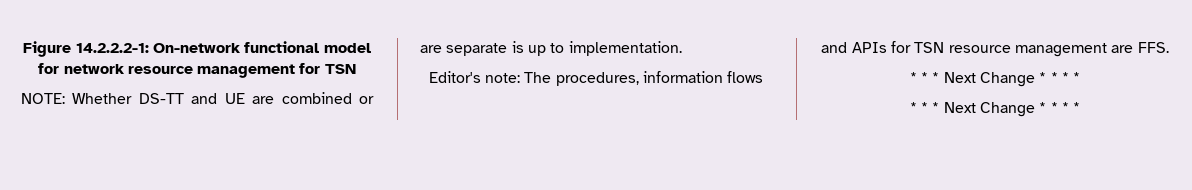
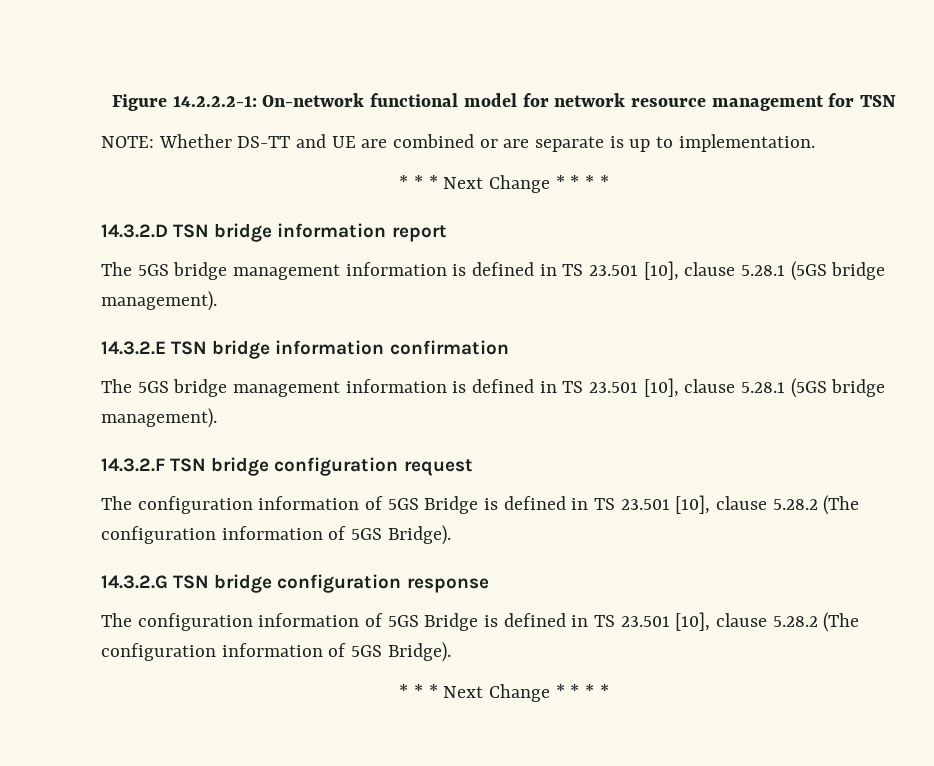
[428,71,764,86] [821,41,1169,57] [909,72,1081,87] [909,102,1081,117] Editor's note: The procedures, information flows and APIs for TSN resource management are FFS. // * * * Next Change * * * * // * * * Next Change * * * * -> [399,175,609,193] [101,223,447,242] [101,261,886,281] [101,291,217,311] [101,340,509,359] [101,378,886,398] [101,408,217,428] [101,457,473,476] [101,495,860,515] [101,525,451,545] [101,574,489,593] [101,612,860,632] [101,642,451,662] [399,684,609,702] * * * Next Change * * * * // 14.3.2.D TSN bridge information report // The 5GS bridge management information is defined in TS 23.501 [10], clause 5.28.1 (5GS bridge management). // 14.3.2.E TSN bridge information confirmation // The 5GS bridge management information is defined in TS 23.501 [10], clause 5.28.1 (5GS bridge management). // 14.3.2.F TSN bridge configuration request // The configuration information of 5GS Bridge is defined in TS 23.501 [10], clause 5.28.2 (The configuration information of 5GS Bridge). // 14.3.2.G TSN bridge configuration response // The configuration information of 5GS Bridge is defined in TS 23.501 [10], clause 5.28.2 (The configuration information of 5GS Bridge). // * * * Next Change * * * *

